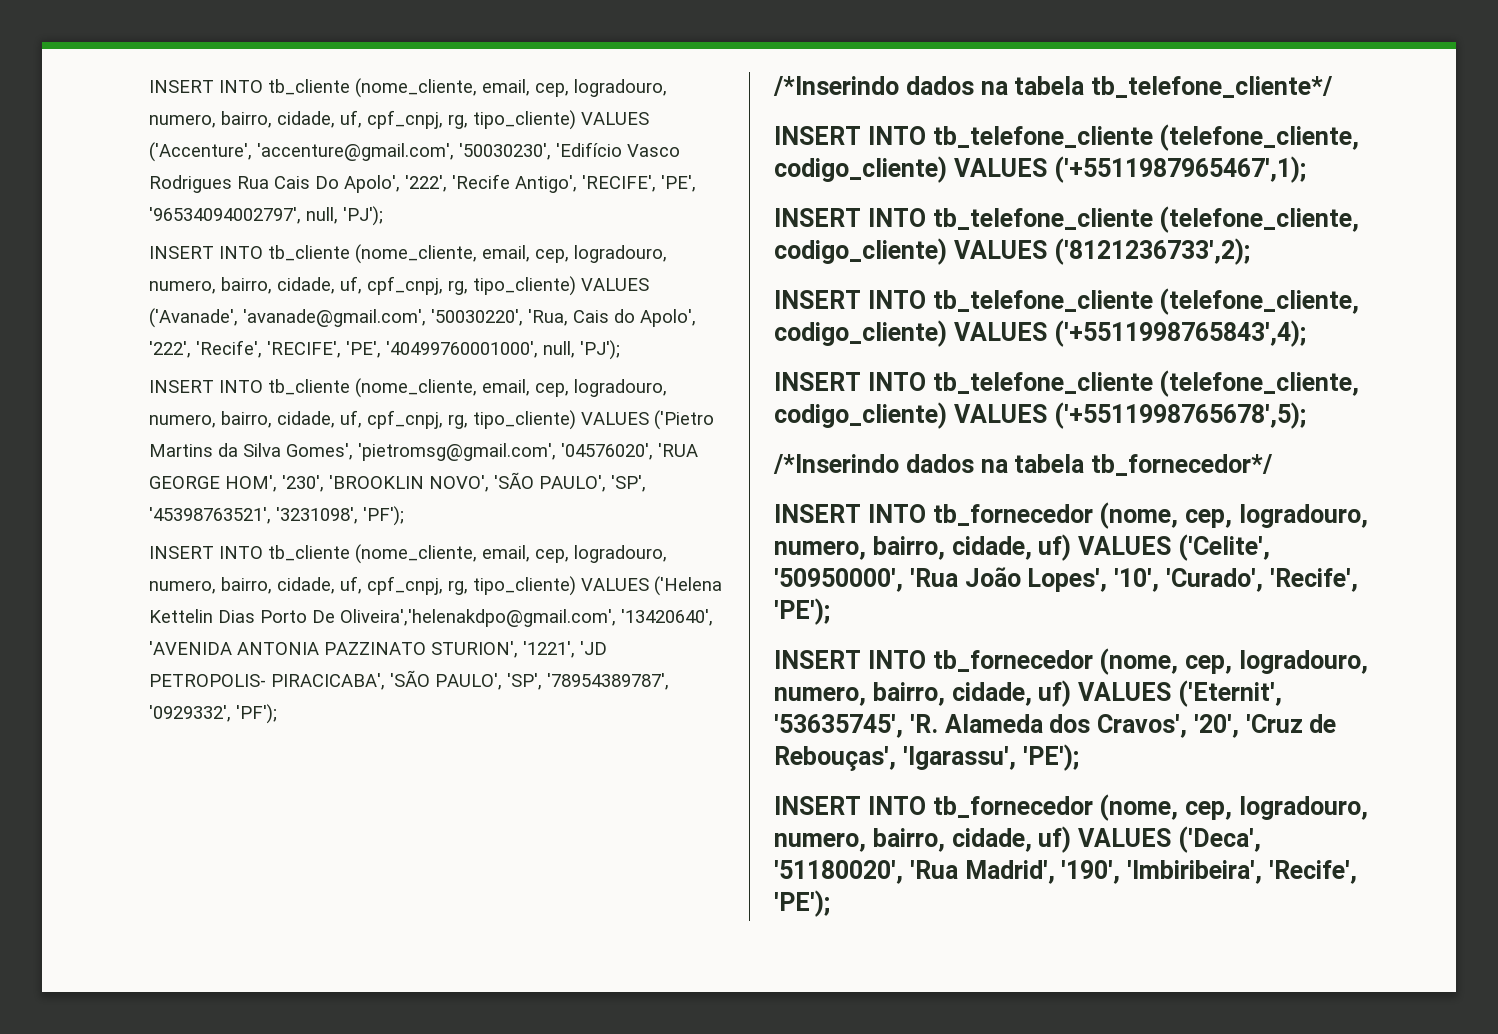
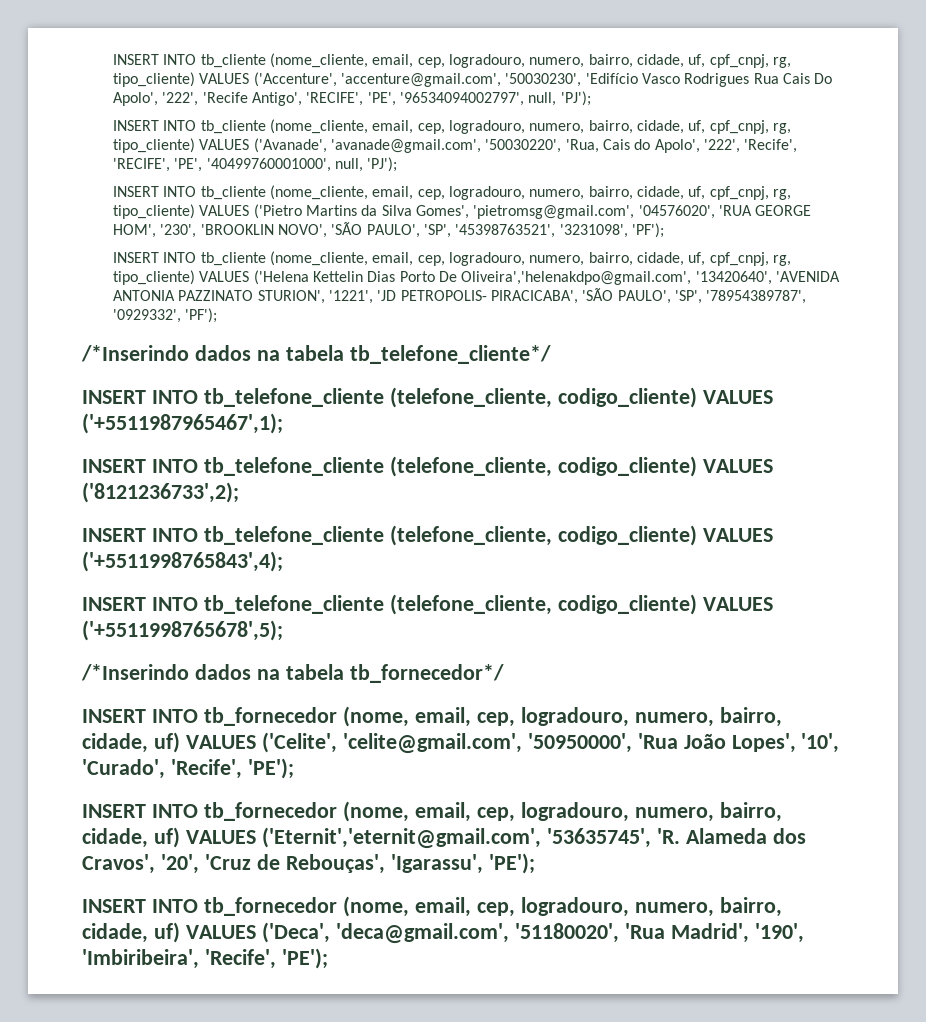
(1179, 515) none -> [414,707,471,727] email,
(1270, 547) none -> [342,733,522,754] 'celite@gmail.com',
[1185,650,1368,674] [774,680,1282,707] cep, logradouro, numero, bairro, cidade, uf) VALUES ('Eternit', -> [414,802,782,822] [82,827,541,849] email, cep, logradouro, numero, bairro, cidade, uf) VALUES ('Eternit','eternit@gmail.com',
(1179, 807) none -> [414,897,471,917] email,
(1261, 839) none -> [335,923,509,944] 'deca@gmail.com',

